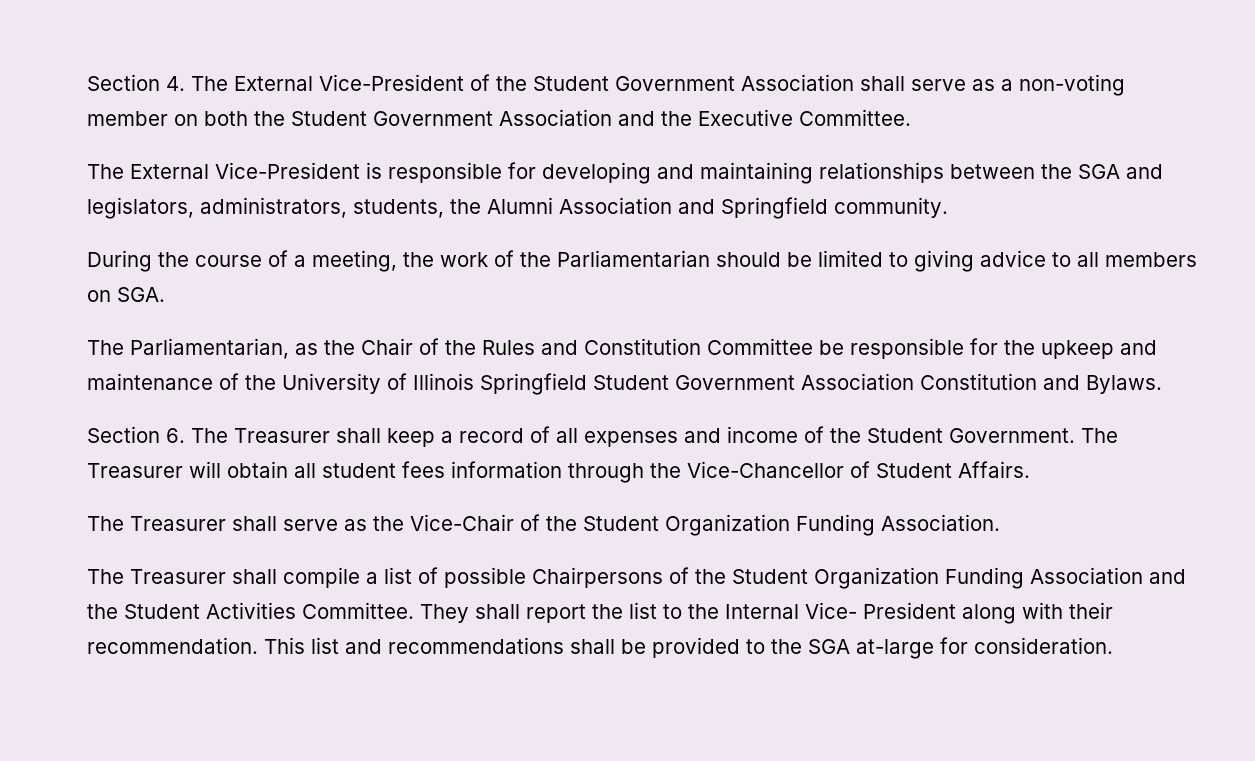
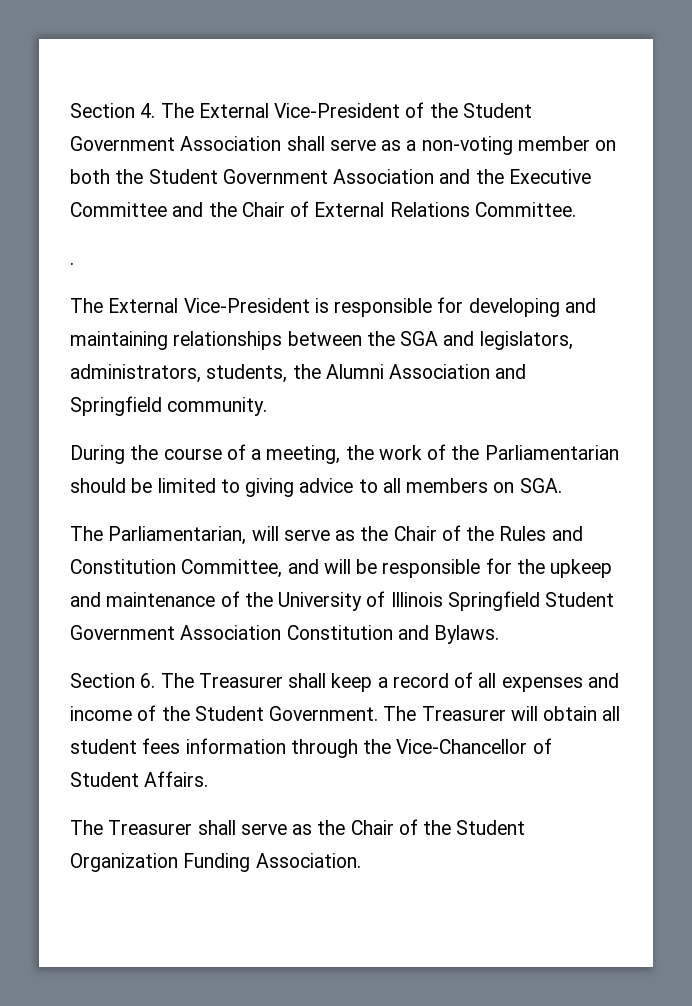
[799,109,911,126] Committee. -> [70,201,576,217] [70,262,74,265] Committee and the Chair of External Relations Committee. // .
(289, 348) none -> [251,526,330,541] will serve
[707,338,813,355] Committee -> [181,559,351,578] Committee, and will
[410,514,514,531] Vice-Chair -> [350,820,394,835] Chair
[87,567,1186,589] [87,602,1113,624] [87,637,1113,659] // The Treasurer shall compile a list of possible Chairpersons of the Student Organization Funding Association and the Student Activities Committee. They shall report the list to the Internal Vice- President along with their recommendation. This list and recommendations shall be provided to the SGA at-large for consideration. -> (361, 860) none

